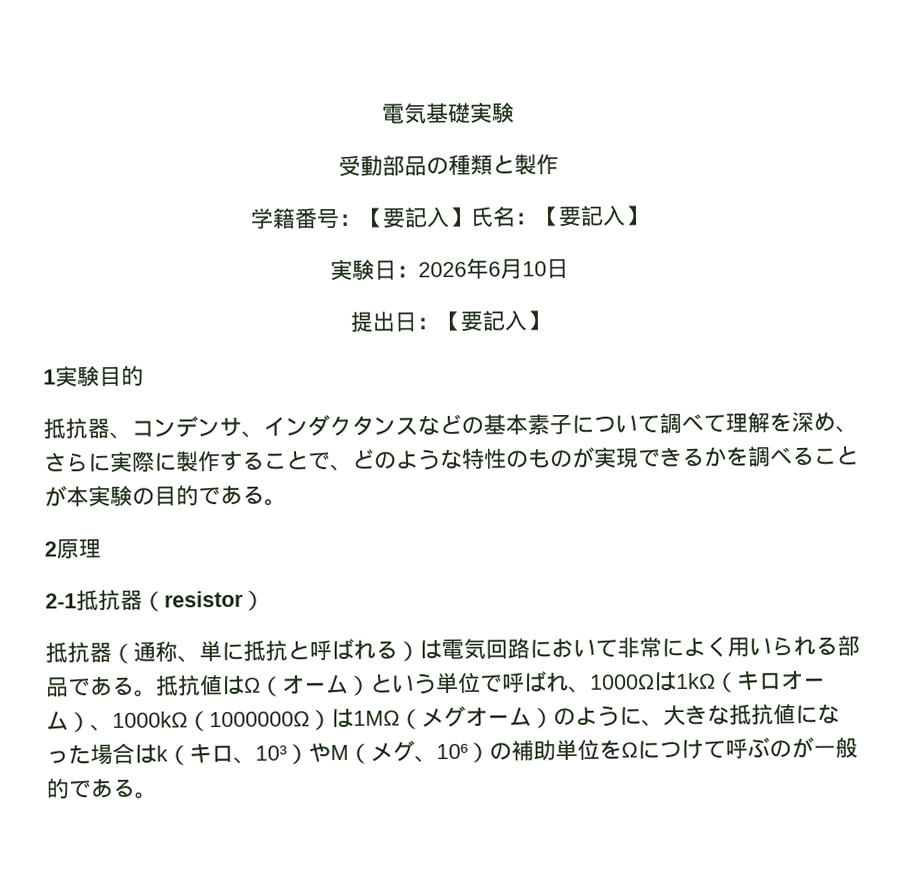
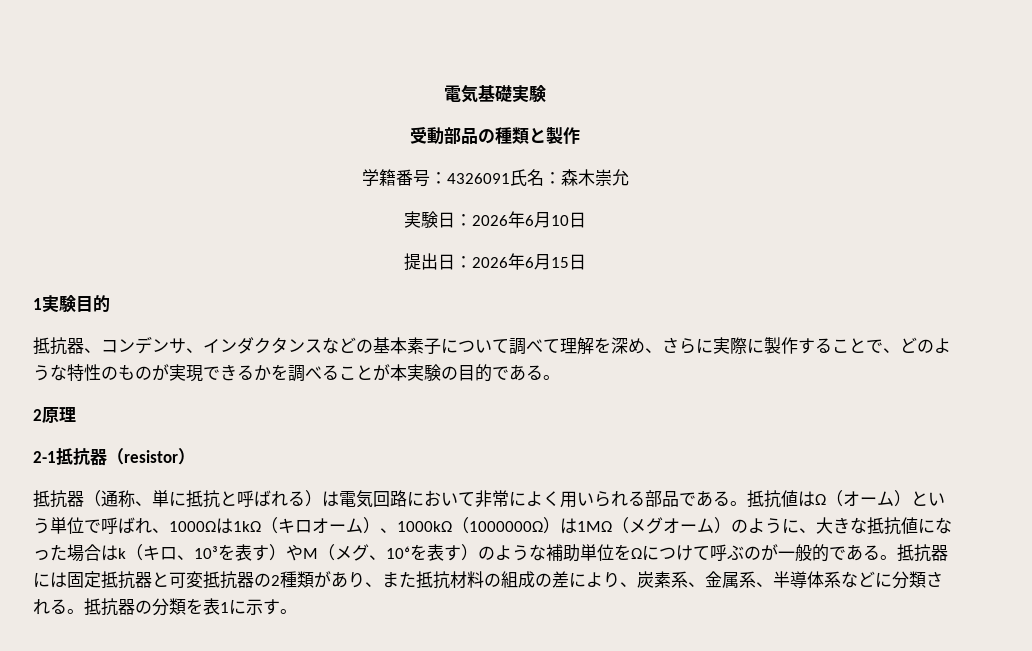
[360,205,648,229] 【要記入】氏名：【要記入】 -> [446,169,629,186] 4326091氏名：森木崇允
[438,310,549,332] 【要記入】 -> [472,253,586,270] 2026年6月15日
(287, 753) none -> [218,544,269,561] を表す
[467,742,512,763] ）の -> [410,544,546,561] を表す）のような
(158, 795) none -> [897,544,948,562] [33,571,943,589] [33,598,297,616] 抵抗器には固定抵抗器と可変抵抗器の2種類があり、また抵抗材料の組成の差により、炭素系、金属系、半導体系などに分類される。抵抗器の分類を表1に示す。

